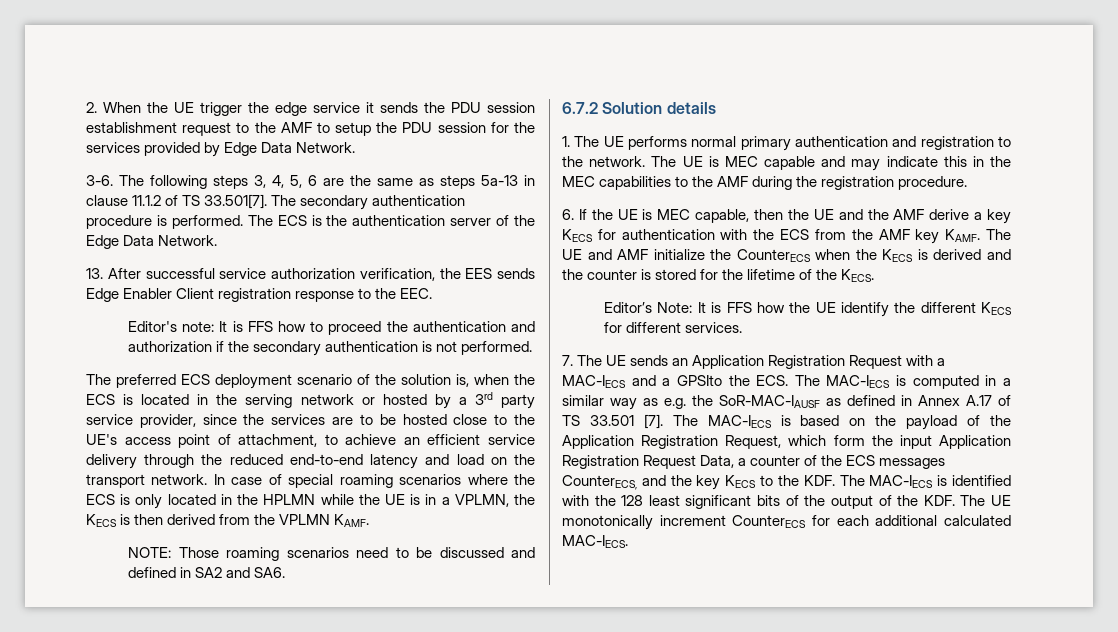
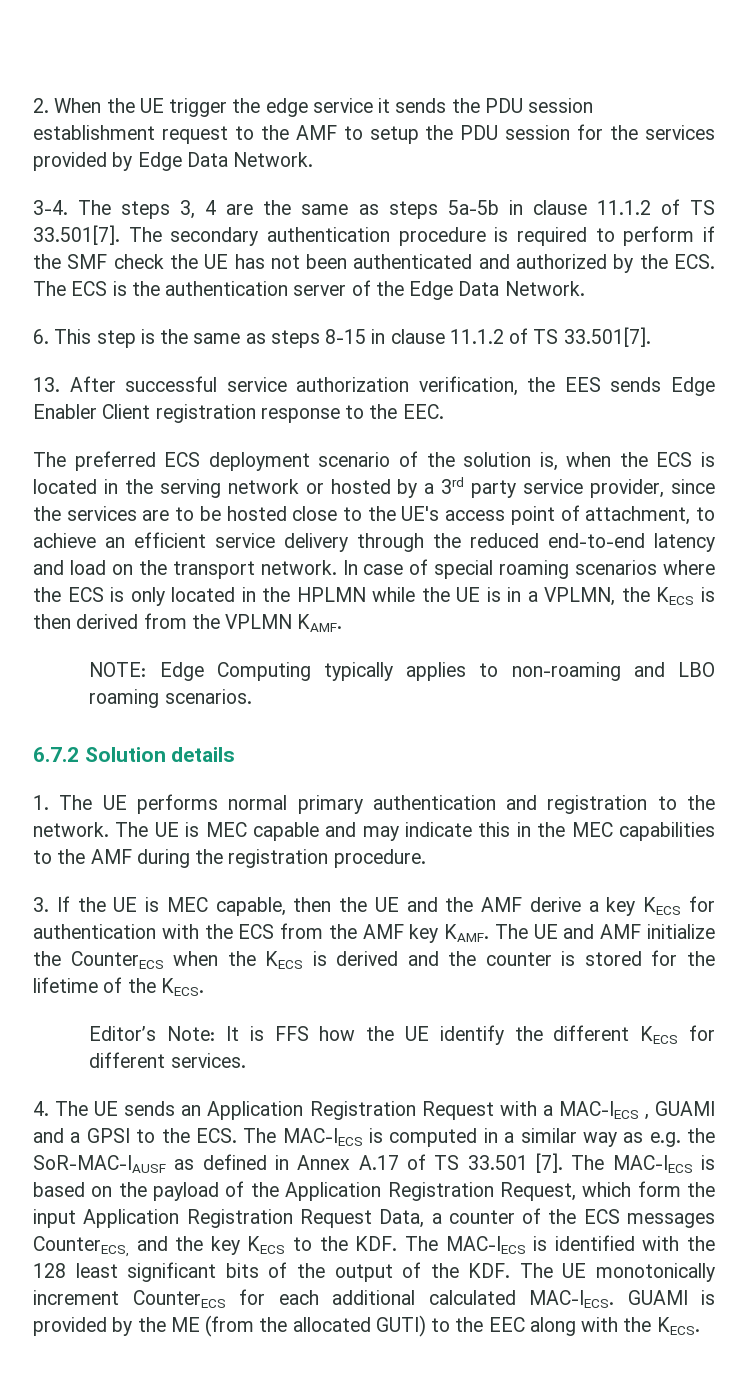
[86,175,317,189] 3-6. The following steps 3, 4, 5, 6 -> [33,200,217,219] 3-4. The steps 3, 4
[481,175,518,186] 5a-13 -> [447,200,499,215] 5a-5b
[171,215,243,229] performed. -> [517,226,715,246] [33,254,715,273] required to perform if the SMF check the UE has not been authenticated and authorized by the ECS.
(218, 240) none -> [33,327,651,348] // 6. This step is the same as steps 8-15 in clause 11.1.2 of TS 33.501[7].
[128,321,535,335] [128,341,533,356] // Editor's note: It is FFS how to proceed the authentication and authorization if the secondary authentication is not performed. -> (444, 411) none
[178,547,535,561] [128,567,286,578] Those roaming scenarios need to be discussed and defined in SA2 and SA6. -> [159,662,716,681] [89,689,252,708] Edge Computing typically applies to non-roaming and LBO roaming scenarios.
[562,209,574,220] 6. -> [33,897,49,912] 3.
[562,355,573,366] 7. -> [33,1101,49,1116] 4.
[631,375,722,386] and a GPSIto -> [644,1101,715,1120] [33,1128,156,1143] , GUAMI and a GPSI to
(628, 541) none -> [627,1290,715,1305] [33,1315,700,1337] GUAMI is provided by the ME (from the allocated GUTI) to the EEC along with the KECS.

